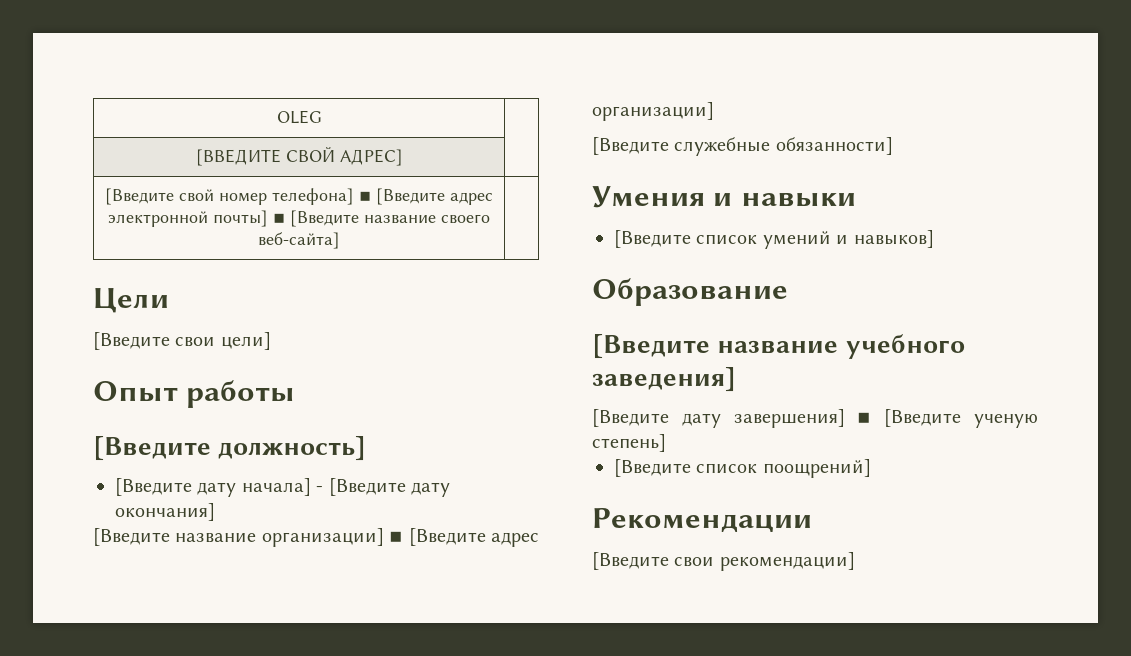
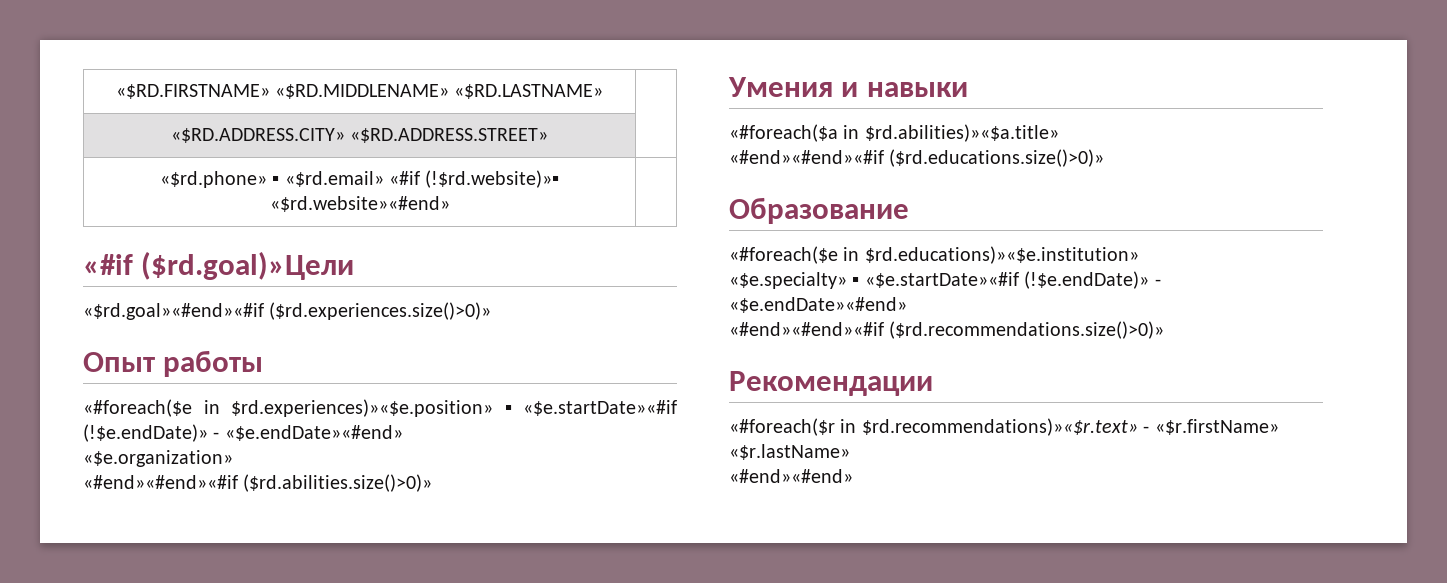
[276,110,322,124] [195,147,403,166] [105,188,493,205] [108,210,490,227] [258,232,340,249] [93,288,169,313] [93,332,271,350] [93,380,296,408] [93,436,367,461] [115,478,450,497] [115,503,215,521] [93,528,539,547] [592,102,714,121] [592,137,893,156] [592,186,856,208] [614,230,934,249] [592,278,788,306] [592,334,965,359] [592,367,736,392] [592,409,1038,428] [592,434,666,452] [614,459,871,478] [592,508,812,532] [592,552,855,571] OLEG | // [ВВЕДИТЕ СВОЙ АДРЕС] | // [Введите свой номер телефона] ▪ [Введите адрес электронной почты] ▪ [Введите название своего веб-сайта] | // Цели // [Введите свои цели] // Опыт работы // [Введите должность] // [Введите дату начала] - [Введите дату окончания] // [Введите название организации] ▪ [Введите адрес организации] // [Введите служебные обязанности] // Умения и навыки // [Введите список умений и навыков] // Образование // [Введите название учебного заведения] // [Введите дату завершения] ▪ [Введите ученую степень] // [Введите список поощрений] // Рекомендации // [Введите свои рекомендации] -> [115,84,604,99] [170,128,549,143] [159,170,560,188] [269,196,450,212] [83,251,355,280] [83,302,492,320] [83,350,264,377] [83,399,677,417] [83,424,403,442] [83,450,233,467] [83,474,433,492] [728,77,968,97] [729,124,1059,142] [729,149,1105,167] [729,197,909,224] [729,246,1139,264] [729,271,1161,289] [729,297,907,313] [729,321,1165,339] [729,371,933,396] [729,418,1279,436] [729,444,850,460] [729,469,853,483] «$RD.FIRSTNAME» «$RD.MIDDLENAME» «$RD.LASTNAME» | // «$RD.ADDRESS.CITY» «$RD.ADDRESS.STREET» | // «$rd.phone» ▪ «$rd.email» «#if (!$rd.website)»▪ «$rd.website»«#end» | // «#if ($rd.goal)»Цели // «$rd.goal»«#end»«#if ($rd.experiences.size()>0)» // Опыт работы // «#foreach($e in $rd.experiences)»«$e.position» ▪ «$e.startDate»«#if (!$e.endDate)» - «$e.endDate»«#end» // «$e.organization» // «#end»«#end»«#if ($rd.abilities.size()>0)» // Умения и навыки // «#foreach($a in $rd.abilities)»«$a.title» // «#end»«#end»«#if ($rd.educations.size()>0)» // Образование // «#foreach($e in $rd.educations)»«$e.institution» // «$e.specialty» ▪ «$e.startDate»«#if (!$e.endDate)» - «$e.endDate»«#end» // «#end»«#end»«#if ($rd.recommendations.size()>0)» // Рекомендации // «#foreach($r in $rd.recommendations)»«$r.text» - «$r.firstName» «$r.lastName» // «#end»«#end»

